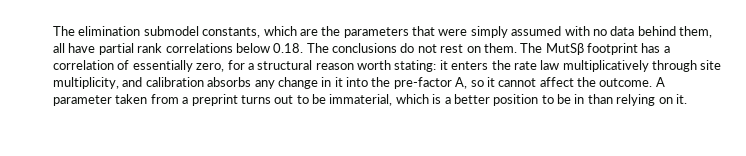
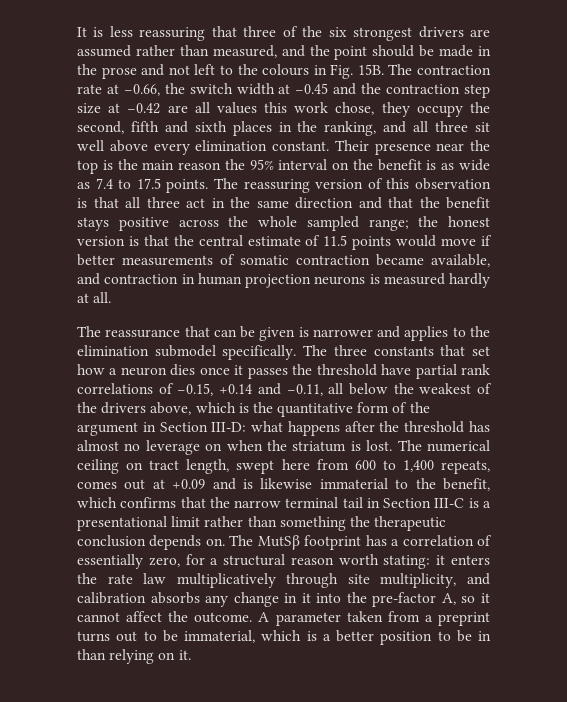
[53,26,712,38] [53,43,517,55] The elimination submodel constants, which are the parameters that were simply assumed with no data behind them, all have partial rank correlations below 0.18. The conclusions do not rest on them. -> [77,26,490,41] [77,45,491,60] [77,64,491,79] [77,83,491,98] [77,102,490,117] [77,121,491,136] [77,140,490,155] [77,159,491,174] [77,178,491,193] [77,197,490,209] [77,216,490,231] [77,235,493,250] [77,254,490,267] [77,273,490,288] [77,292,112,303] [77,326,490,341] [77,345,491,360] [77,364,490,379] [77,383,492,396] [77,402,430,417] [77,421,490,436] [77,440,490,455] [77,459,491,474] [77,478,490,491] [77,497,491,508] [77,516,447,531] [77,535,225,550] It is less reassuring that three of the six strongest drivers are assumed rather than measured, and the point should be made in the prose and not left to the colours in Fig. 15B. The contraction rate at −0.66, the switch width at −0.45 and the contraction step size at −0.42 are all values this work chose, they occupy the second, fifth and sixth places in the ranking, and all three sit well above every elimination constant. Their presence near the top is the main reason the 95% interval on the benefit is as wide as 7.4 to 17.5 points. The reassuring version of this observation is that all three act in the same direction and that the benefit stays positive across the whole sampled range; the honest version is that the central estimate of 11.5 points would move if better measurements of somatic contraction became available, and contraction in human projection neurons is measured hardly at all. // The reassurance that can be given is narrower and applies to the elimination submodel specifically. The three constants that set how a neuron dies once it passes the threshold have partial rank correlations of −0.15, +0.14 and −0.11, all below the weakest of the drivers above, which is the quantitative form of the argument in Section III-D: what happens after the threshold has almost no leverage on when the striatum is lost. The numerical ceiling on tract length, swept here from 600 to 1,400 repeats, comes out at +0.09 and is likewise immaterial to the benefit, which confirms that the narrow terminal tail in Section III-C is a presentational limit rather than something the therapeutic conclusion depends on.

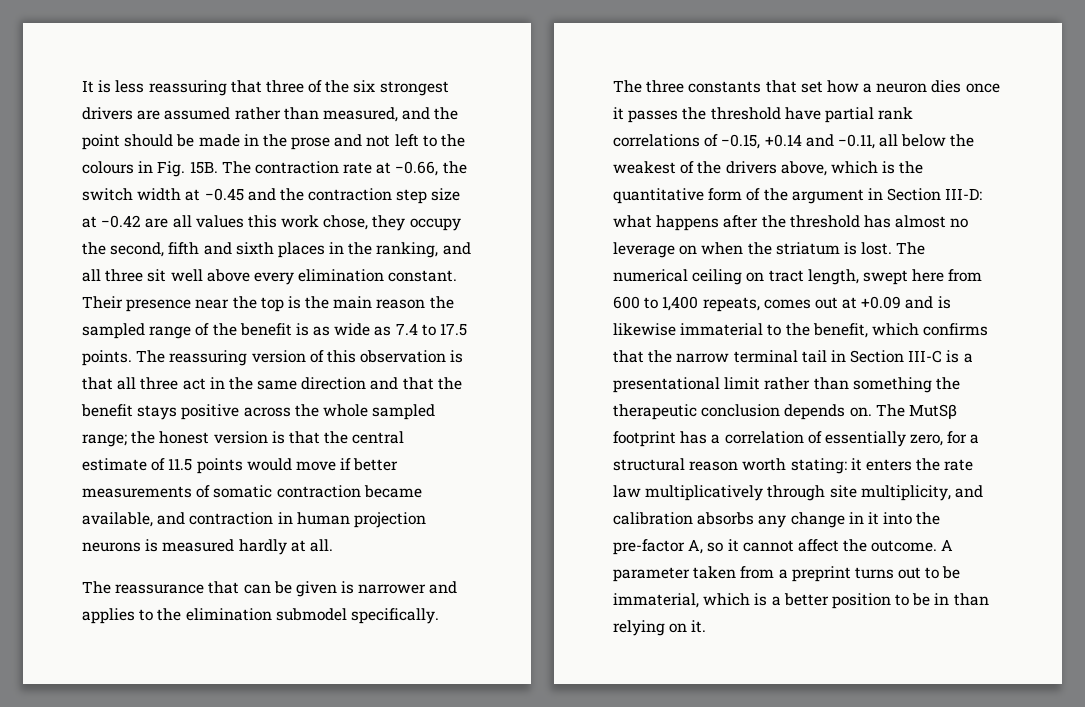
[249,159,350,170] 95% interval on -> [82,323,210,339] sampled range of

